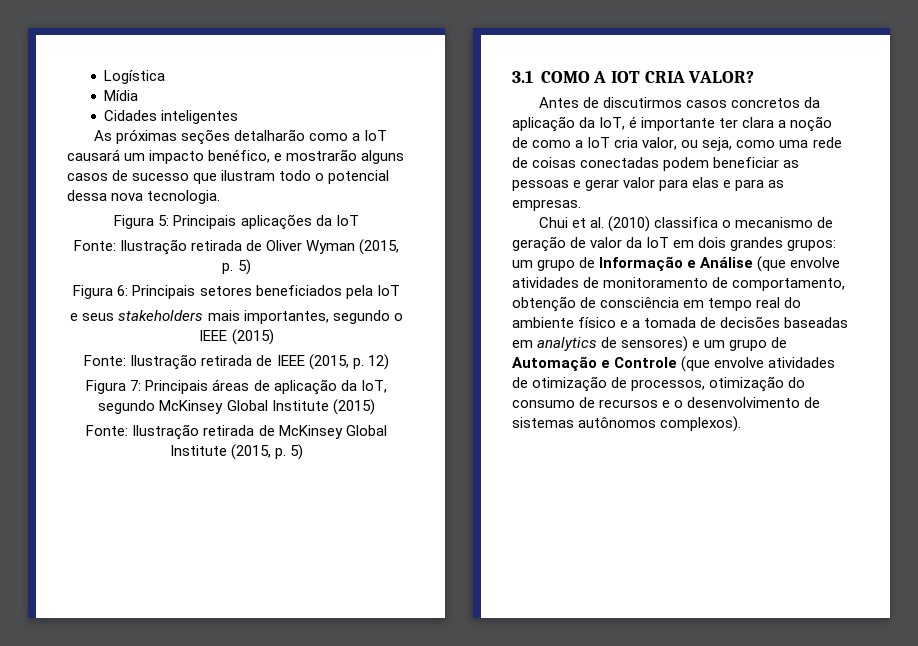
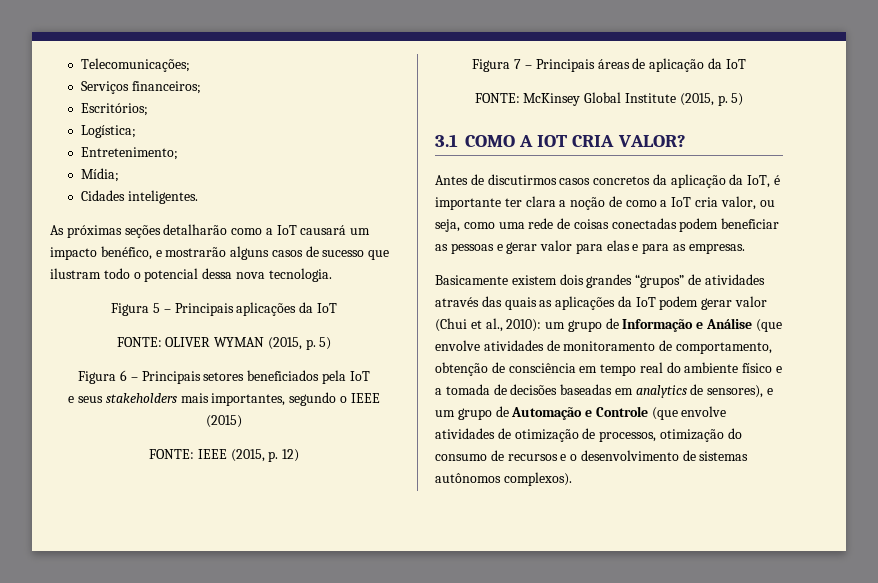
[104,70,166,84] [104,90,139,101] Logística // Mídia -> [81,58,191,72] [81,81,201,94] [81,103,149,116] [81,125,137,138] [81,147,179,160] [81,168,120,182] Telecomunicações; // Serviços financeiros; // Escritórios; // Logística; // Entretenimento; // Mídia;
[161,110,239,124] inteligentes -> [127,190,198,204] inteligentes.
[158,215,170,226] 5: -> [152,303,171,313] 5 –
[73,239,356,255] Fonte: Ilustração retirada de Oliver Wyman -> [116,337,265,347] FONTE: OLIVER WYMAN
[117,285,129,296] 6: -> [120,370,138,381] 6 –
[84,354,273,370] Fonte: Ilustração retirada de -> [148,449,194,459] FONTE:
[130,380,142,391] 7: -> [514,59,532,69] 7 –
[360,380,387,393] [98,399,375,415] [86,424,275,440] IoT, segundo McKinsey Global Institute (2015) // Fonte: Ilustração retirada de -> [725,59,746,69] [474,93,520,103] IoT // FONTE:
[538,216,834,232] [512,236,837,252] Chui et al. (2010) classifica o mecanismo de geração de valor da IoT em dois grandes grupos: -> [435,274,765,288] [435,296,768,310] [435,318,542,332] Basicamente existem dois grandes “grupos” de atividades através das quais as aplicações da IoT podem gerar valor (Chui et al., 2010):
[621,336,689,352] sensores) -> [707,385,764,398] sensores),

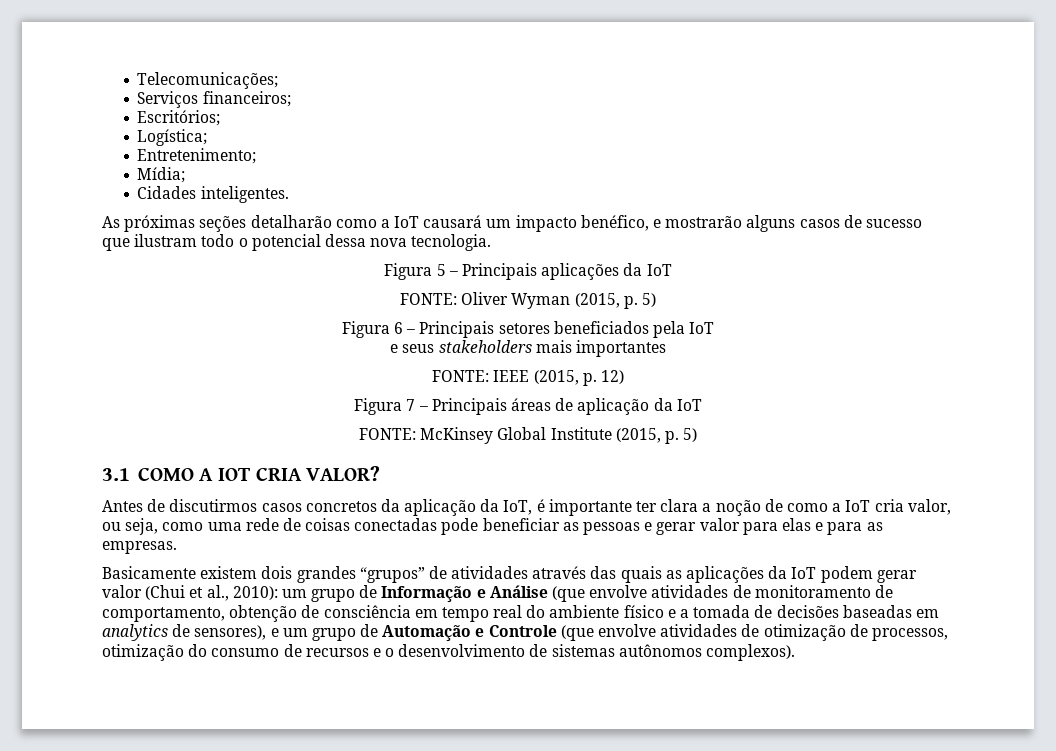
[165,337,265,347] OLIVER WYMAN -> [461,292,571,309] Oliver Wyman
[211,392,380,406] [206,415,242,428] importantes, segundo o IEEE (2015) -> [575,340,666,357] importantes
[679,218,719,232] podem -> [441,518,479,535] pode

